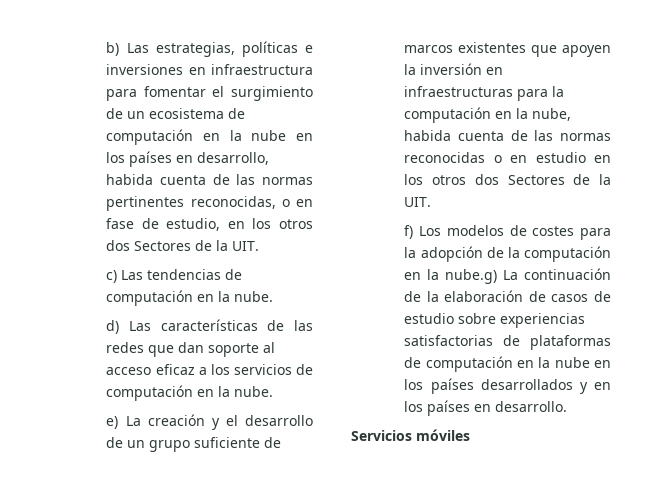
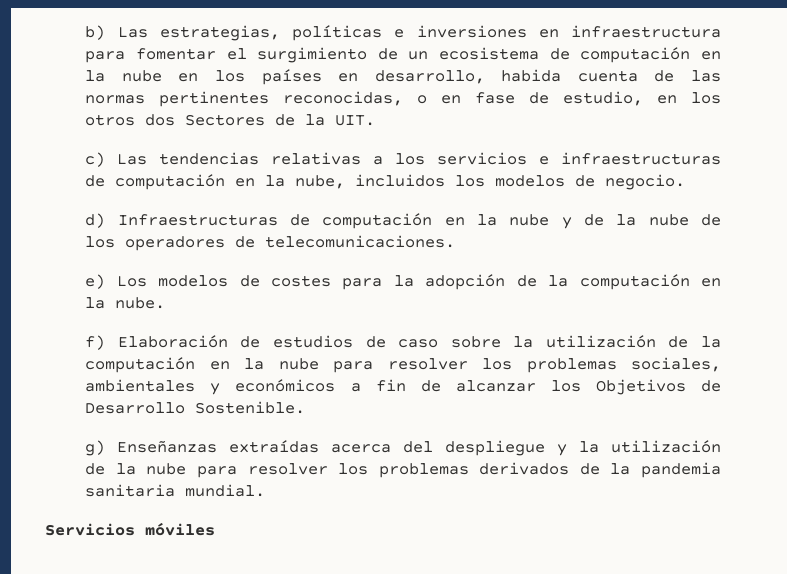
[225,269,243,280] [106,290,274,306] [106,319,313,334] [106,342,276,357] [106,364,313,375] [106,385,274,401] [106,414,313,430] [106,437,282,452] [404,42,611,57] [404,63,504,75] [404,86,565,101] [404,107,572,123] [404,130,611,141] [404,152,611,163] [404,174,611,185] [404,197,432,207] [404,225,414,239] de computación en la nube. // d) Las características de las redes que dan soporte al acceso eficaz a los servicios de computación en la nube. // e) La creación y el desarrollo de un grupo suficiente de marcos existentes que apoyen la inversión en infraestructuras para la computación en la nube, habida cuenta de las normas reconocidas o en estudio en los otros dos Sectores de la UIT. // f) -> [271,152,721,165] [85,174,686,190] [85,213,722,229] [85,235,456,251] [85,274,106,289] relativas a los servicios e infraestructuras de computación en la nube, incluidos los modelos de negocio. // d) Infraestructuras de computación en la nube y de la nube de los operadores de telecomunicaciones. // e)
[445,268,611,284] [404,290,611,302] [404,313,586,328] [404,335,611,350] [404,356,611,372] [404,378,611,394] [404,400,568,416] nube.g) La continuación de la elaboración de casos de estudio sobre experiencias satisfactorias de plataformas de computación en la nube en los países desarrollados y en los países en desarrollo. -> [115,297,166,309] [85,335,721,350] [85,357,721,373] [85,379,721,395] [85,401,306,414] [85,440,721,456] [85,462,721,478] [85,484,266,497] nube. // f) Elaboración de estudios de caso sobre la utilización de la computación en la nube para resolver los problemas sociales, ambientales y económicos a fin de alcanzar los Objetivos de Desarrollo Sostenible. // g) Enseñanzas extraídas acerca del despliegue y la utilización de la nube para resolver los problemas derivados de la pandemia sanitaria mundial.

